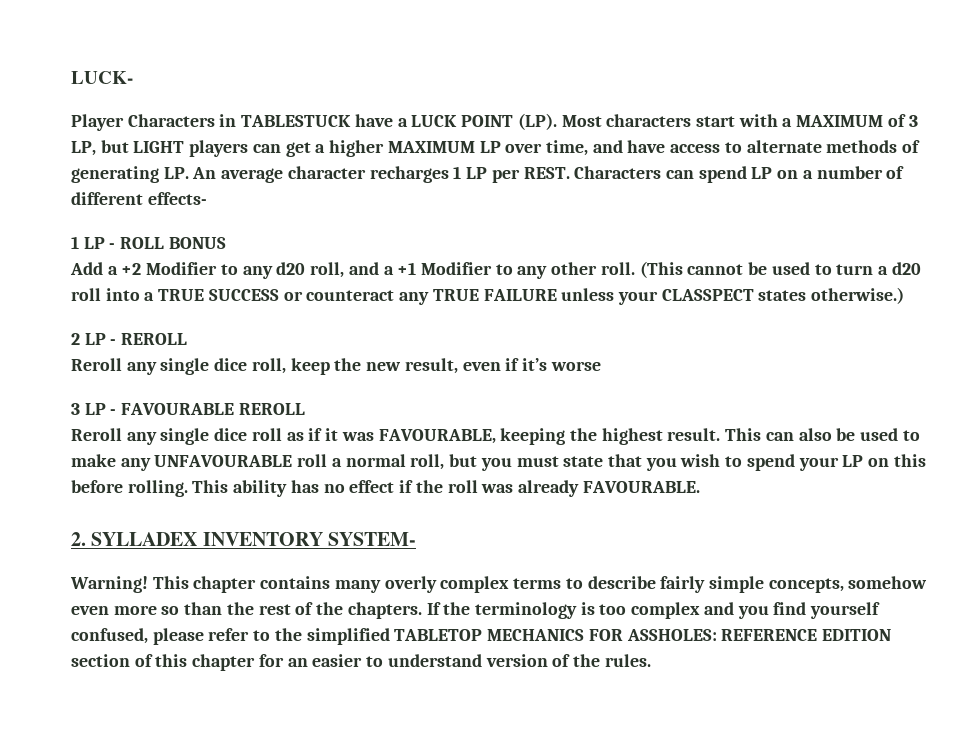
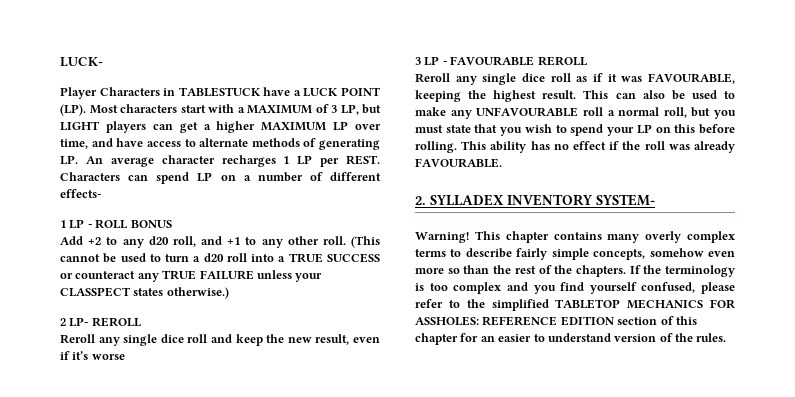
[107,262,218,275] a +2 Modifier -> [88,237,102,245] +2
[383,262,492,275] a +1 Modifier -> [227,237,241,245] +1
[84,333,188,345] [71,358,286,375] LP - REROLL // Reroll any single dice roll, -> [69,317,141,327] [60,334,232,346] LP- REROLL // Reroll any single dice roll and

